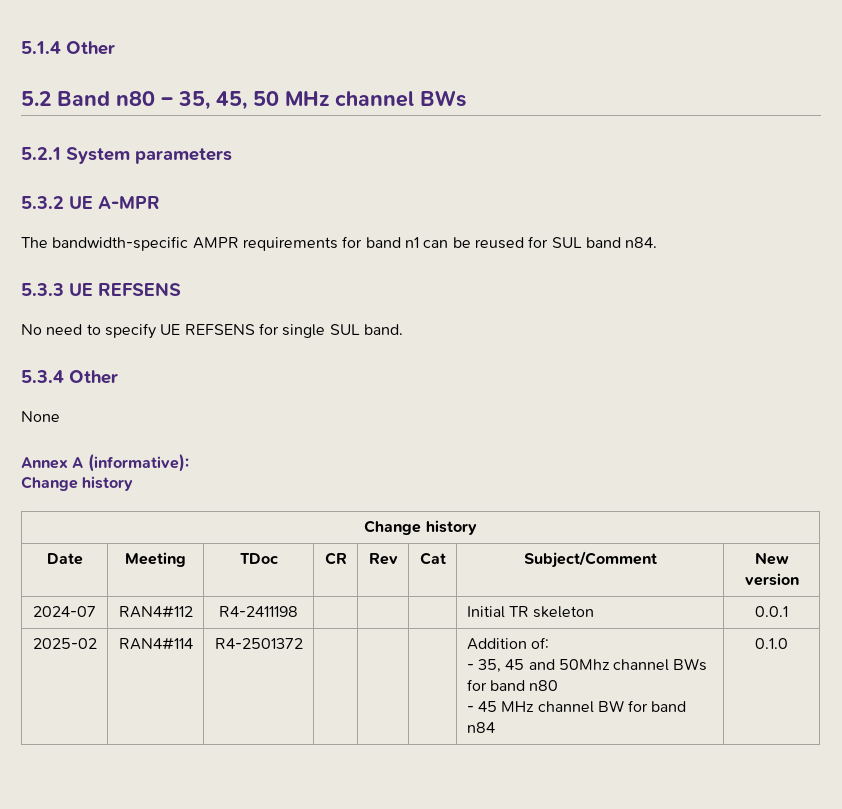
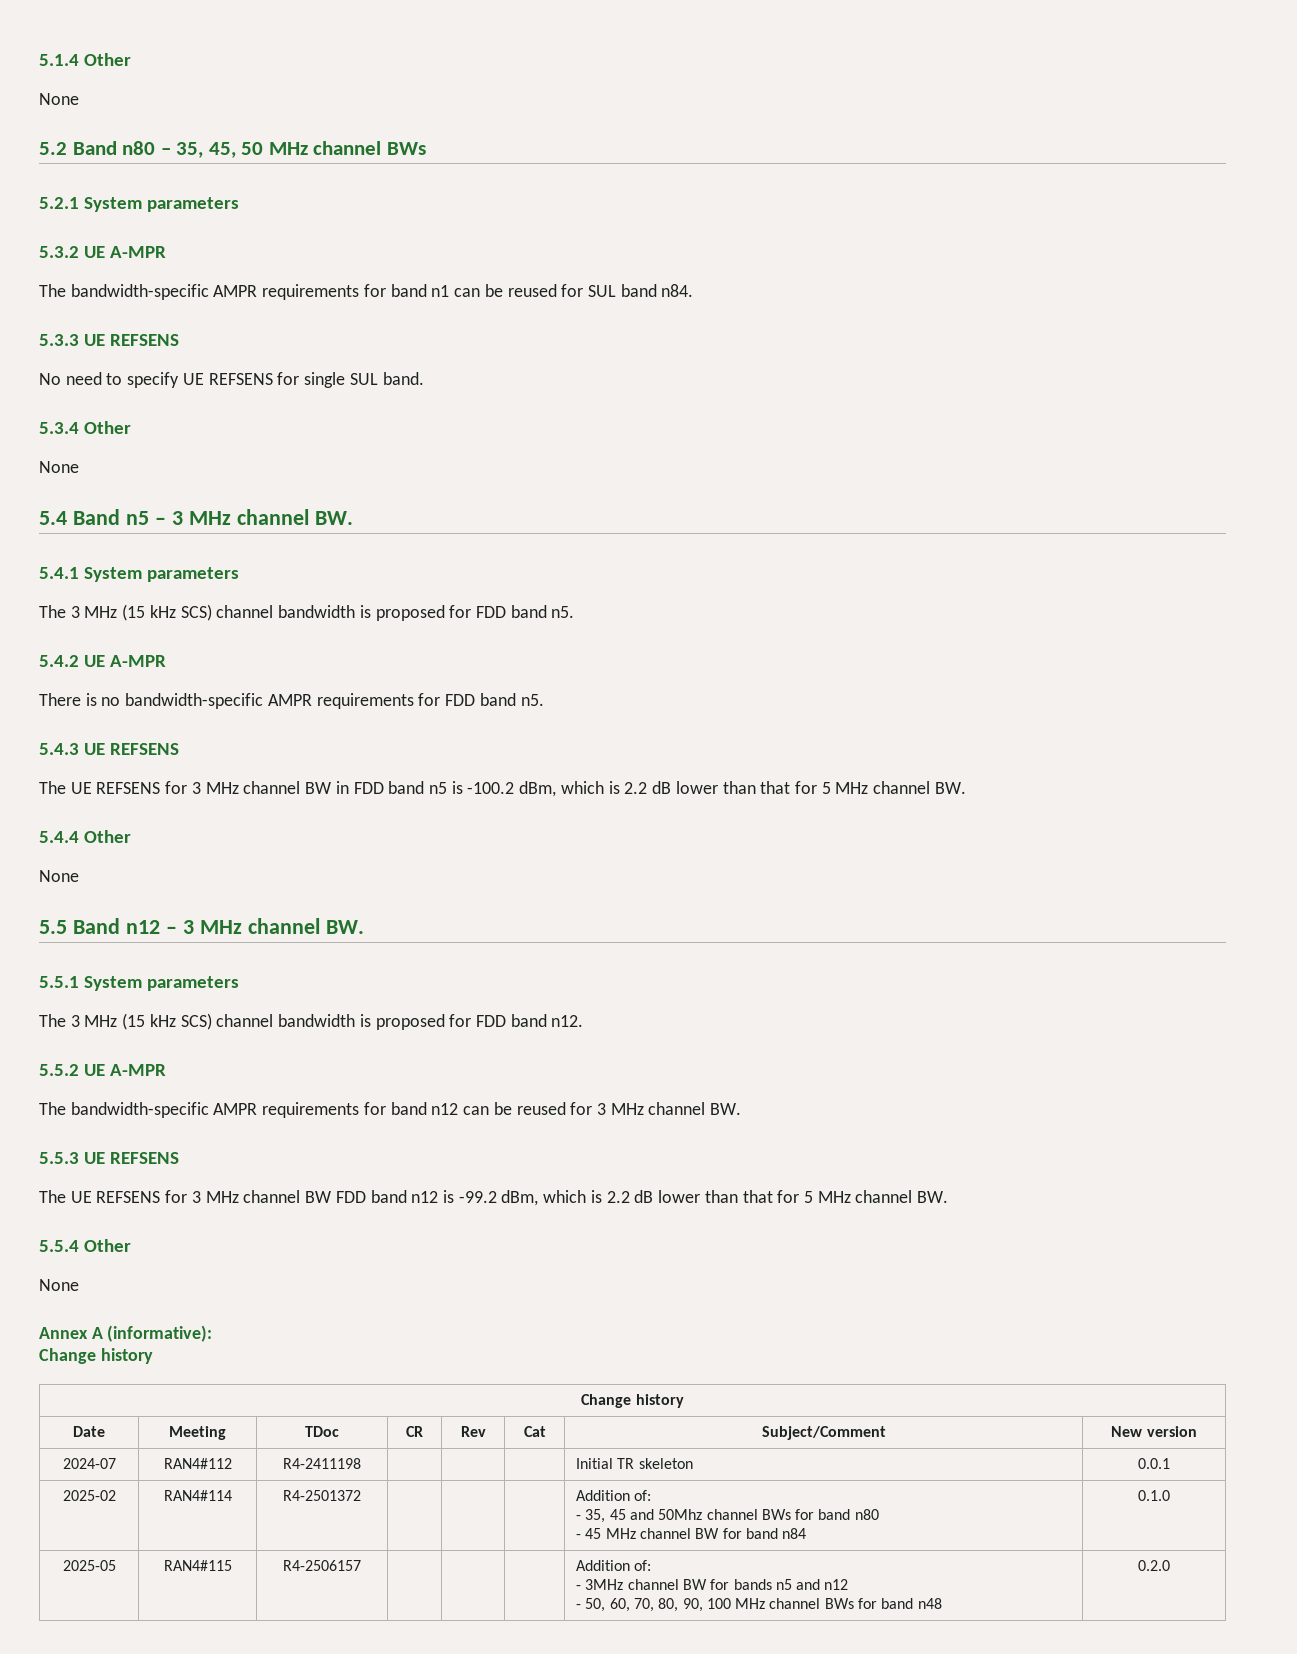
(115, 48) none -> [39,93,79,105] // None
(60, 416) none -> [39,509,353,525] [39,567,240,582] [39,604,575,621] [39,655,167,667] [39,693,544,709] [39,743,180,755] [39,781,966,797] [39,830,132,843] [39,870,79,882] [39,918,364,934] [39,976,240,991] [39,1013,584,1030] [39,1064,167,1076] [39,1102,742,1118] [39,1152,180,1164] [39,1190,949,1206] [39,1239,132,1252] [39,1279,79,1291] // 5.4 Band n5 – 3 MHz channel BW. // 5.4.1 System parameters // The 3 MHz (15 kHz SCS) channel bandwidth is proposed for FDD band n5. // 5.4.2 UE A-MPR // There is no bandwidth-specific AMPR requirements for FDD band n5. // 5.4.3 UE REFSENS // The UE REFSENS for 3 MHz channel BW in FDD band n5 is -100.2 dBm, which is 2.2 dB lower than that for 5 MHz channel BW. // 5.4.4 Other // None // 5.5 Band n12 – 3 MHz channel BW. // 5.5.1 System parameters // The 3 MHz (15 kHz SCS) channel bandwidth is proposed for FDD band n12. // 5.5.2 UE A-MPR // The bandwidth-specific AMPR requirements for band n12 can be reused for 3 MHz channel BW. // 5.5.3 UE REFSENS // The UE REFSENS for 3 MHz channel BW FDD band n12 is -99.2 dBm, which is 2.2 dB lower than that for 5 MHz channel BW. // 5.5.4 Other // None
(788, 643) none -> [62,1560,116,1571] [163,1560,232,1571] [283,1560,361,1571] [575,1560,652,1571] [575,1579,849,1590] [575,1598,942,1612] [1138,1560,1170,1571] // 2025-05 | RAN4#115 | R4-2506157 | | | | Addition of: // - 3MHz channel BW for bands n5 and n12 // - 50, 60, 70, 80, 90, 100 MHz channel BWs for band n48 | 0.2.0

